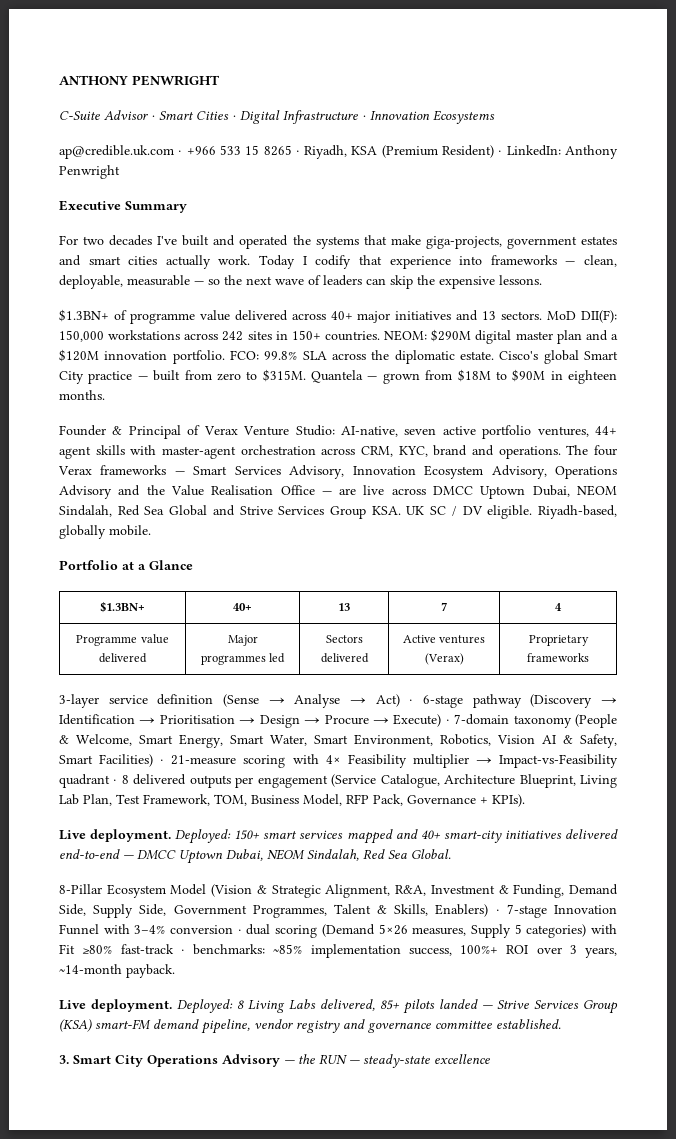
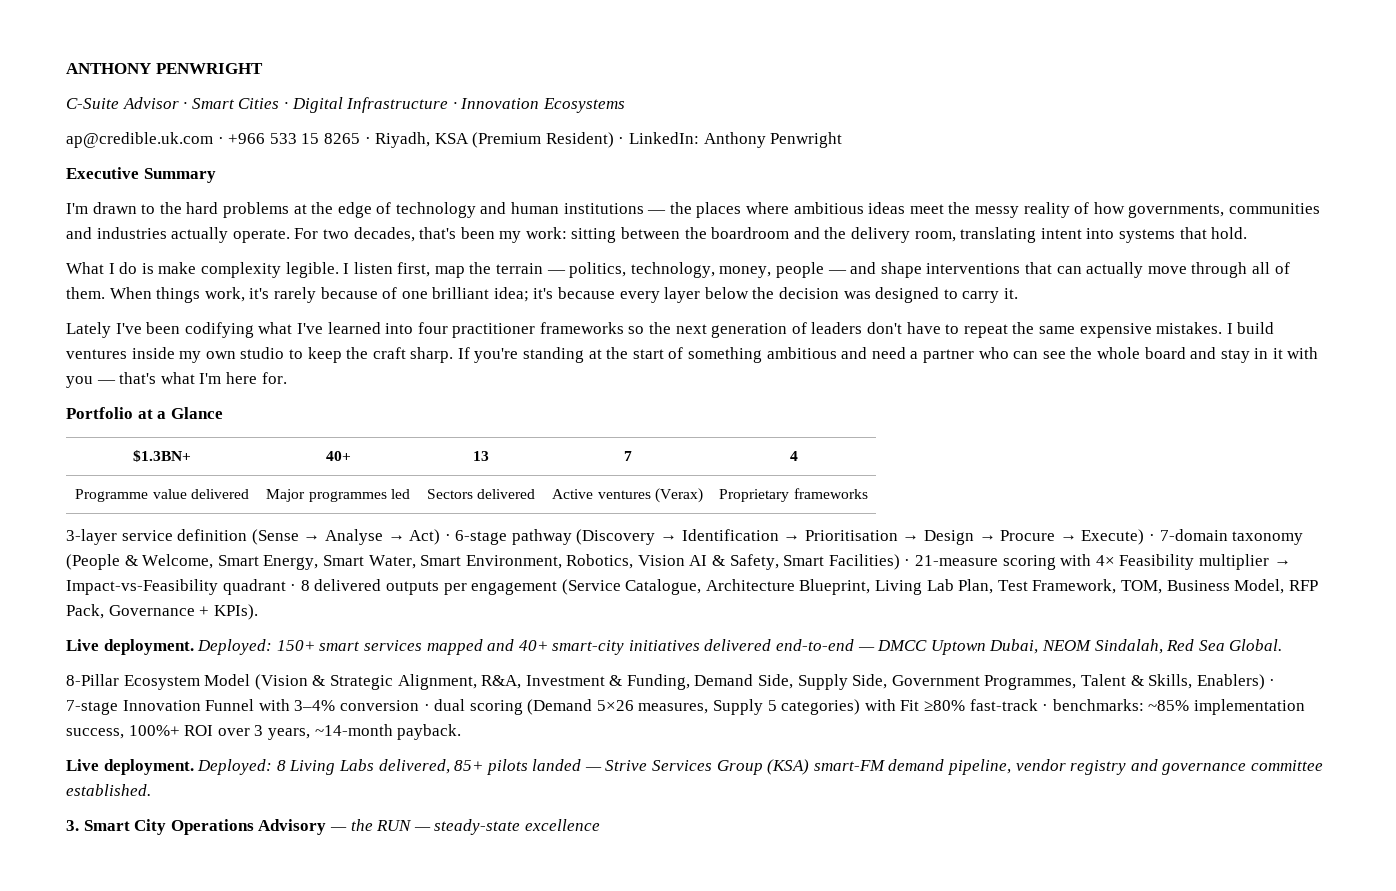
[59,235,617,249] [59,255,618,269] [59,275,204,289] For two decades I've built and operated the systems that make giga-projects, government estates and smart cities actually work. Today I codify that experience into frameworks — clean, deployable, measurable — -> [66,202,1320,218] [66,227,1248,243] [66,262,1290,278] [66,287,1018,303] [66,322,624,338] I'm drawn to the hard problems at the edge of technology and human institutions — the places where ambitious ideas meet the messy reality of how governments, communities and industries actually operate. For two decades, that's been my work: sitting between the boardroom and the delivery room, translating intent into systems that hold. // What I do is make complexity legible. I listen first, map the terrain — politics, technology, money, people — and shape interventions that can actually move through all of them. When things work, it's rarely because of one brilliant idea; it's because every layer below the decision was designed to carry it. // Lately I've been codifying what I've learned into four practitioner frameworks
[275,279,304,285] wave -> [711,323,788,338] generation
[366,275,542,289] [59,309,617,324] [59,329,618,344] [59,349,618,364] [59,369,617,384] [59,390,105,400] [59,425,618,439] [59,445,618,459] [58,465,618,479] [59,485,618,499] [59,505,618,519] [59,525,151,539] can skip the expensive lessons. // $1.3BN+ of programme value delivered across 40+ major initiatives and 13 sectors. MoD DII(F): 150,000 workstations across 242 sites in 150+ countries. NEOM: $290M digital master plan and a $120M innovation portfolio. FCO: 99.8% SLA across the diplomatic estate. Cisco's global Smart City practice — built from zero to $315M. Quantela — grown from $18M to $90M in eighteen months. // Founder & Principal of Verax Venture Studio: AI-native, seven active portfolio ventures, 44+ agent skills with master-agent orchestration across CRM, KYC, brand and operations. The four Verax frameworks — Smart Services Advisory, Innovation Ecosystem Advisory, Operations Advisory and the Value Realisation Office — are live across DMCC Uptown Dubai, NEOM Sindalah, Red Sea Global and Strive Services Group KSA. UK SC / DV eligible. Riyadh-based, globally mobile. -> [867,322,1275,338] [66,347,1319,363] [66,372,287,388] don't have to repeat the same expensive mistakes. I build ventures inside my own studio to keep the craft sharp. If you're standing at the start of something ambitious and need a partner who can see the whole board and stay in it with you — that's what I'm here for.

